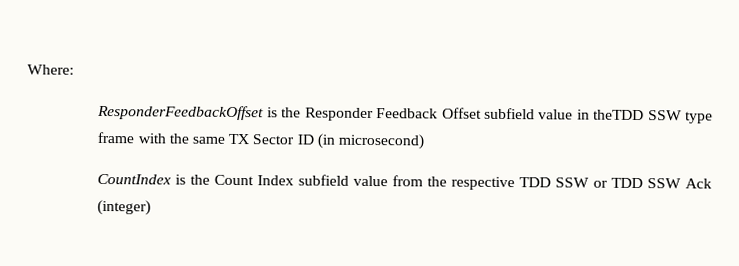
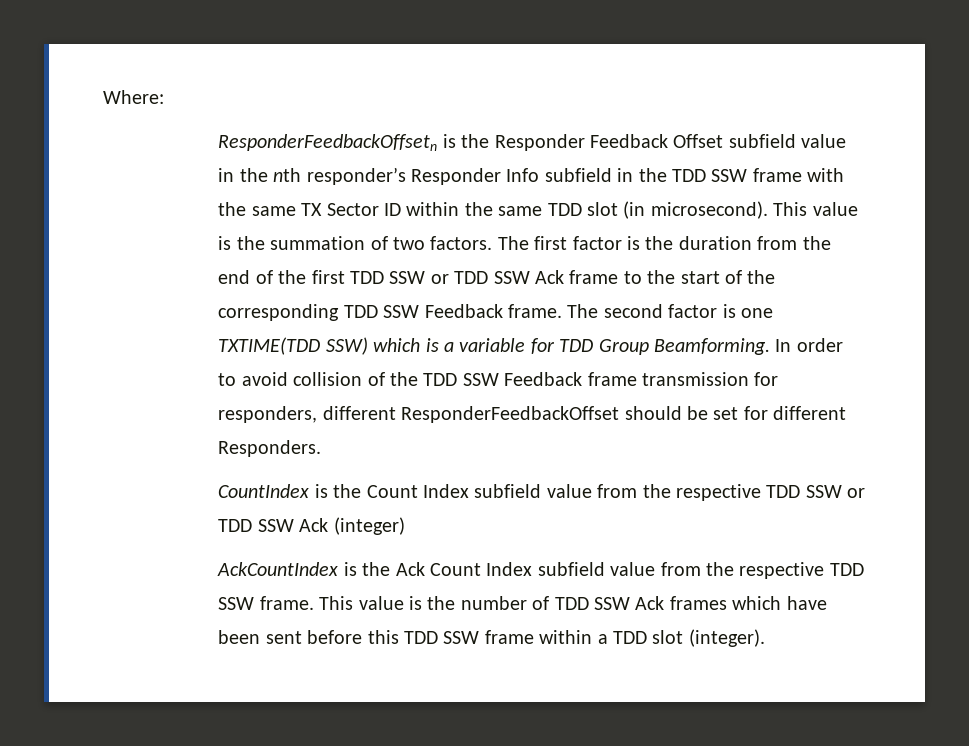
[97,104,265,121] ResponderFeedbackOffset -> [218,134,438,151] ResponderFeedbackOffsetn
[593,109,714,124] theTDD SSW type -> [239,167,748,185] the nth responder’s Responder Info subfield in the TDD SSW
[316,133,424,150] (in microsecond) -> [406,201,858,219] [218,236,831,250] [218,270,776,284] [218,304,774,321] [218,337,843,355] [218,372,779,386] [218,406,847,423] [218,440,322,457] within the same TDD slot (in microsecond). This value is the summation of two factors. The first factor is the duration from the end of the first TDD SSW or TDD SSW Ack frame to the start of the corresponding TDD SSW Feedback frame. The second factor is one TXTIME(TDD SSW) which is a variable for TDD Group Beamforming. In order to avoid collision of the TDD SSW Feedback frame transmission for responders, different ResponderFeedbackOffset should be set for different Responders.
(152, 207) none -> [217,562,864,579] [218,596,827,610] [218,629,765,647] // AckCountIndex is the Ack Count Index subfield value from the respective TDD SSW frame. This value is the number of TDD SSW Ack frames which have been sent before this TDD SSW frame within a TDD slot (integer).

